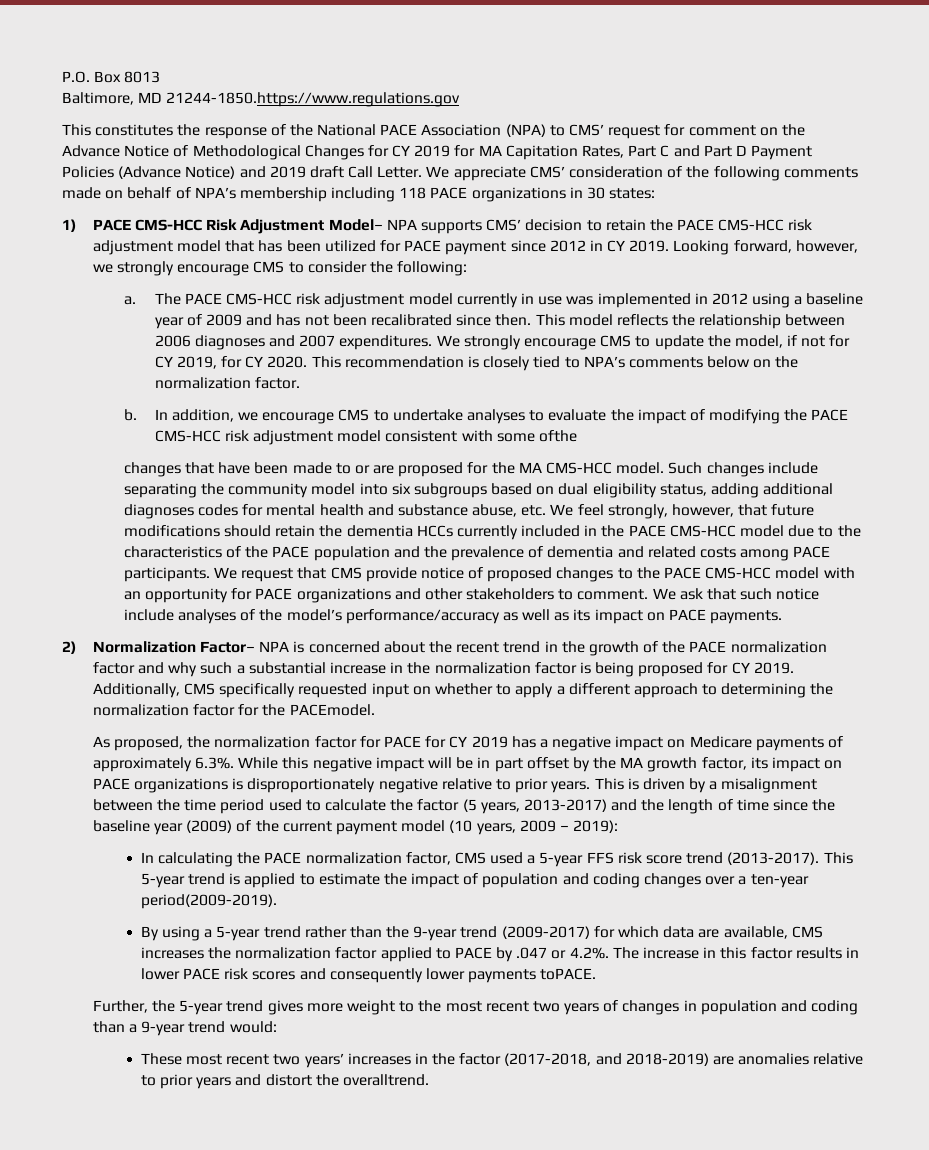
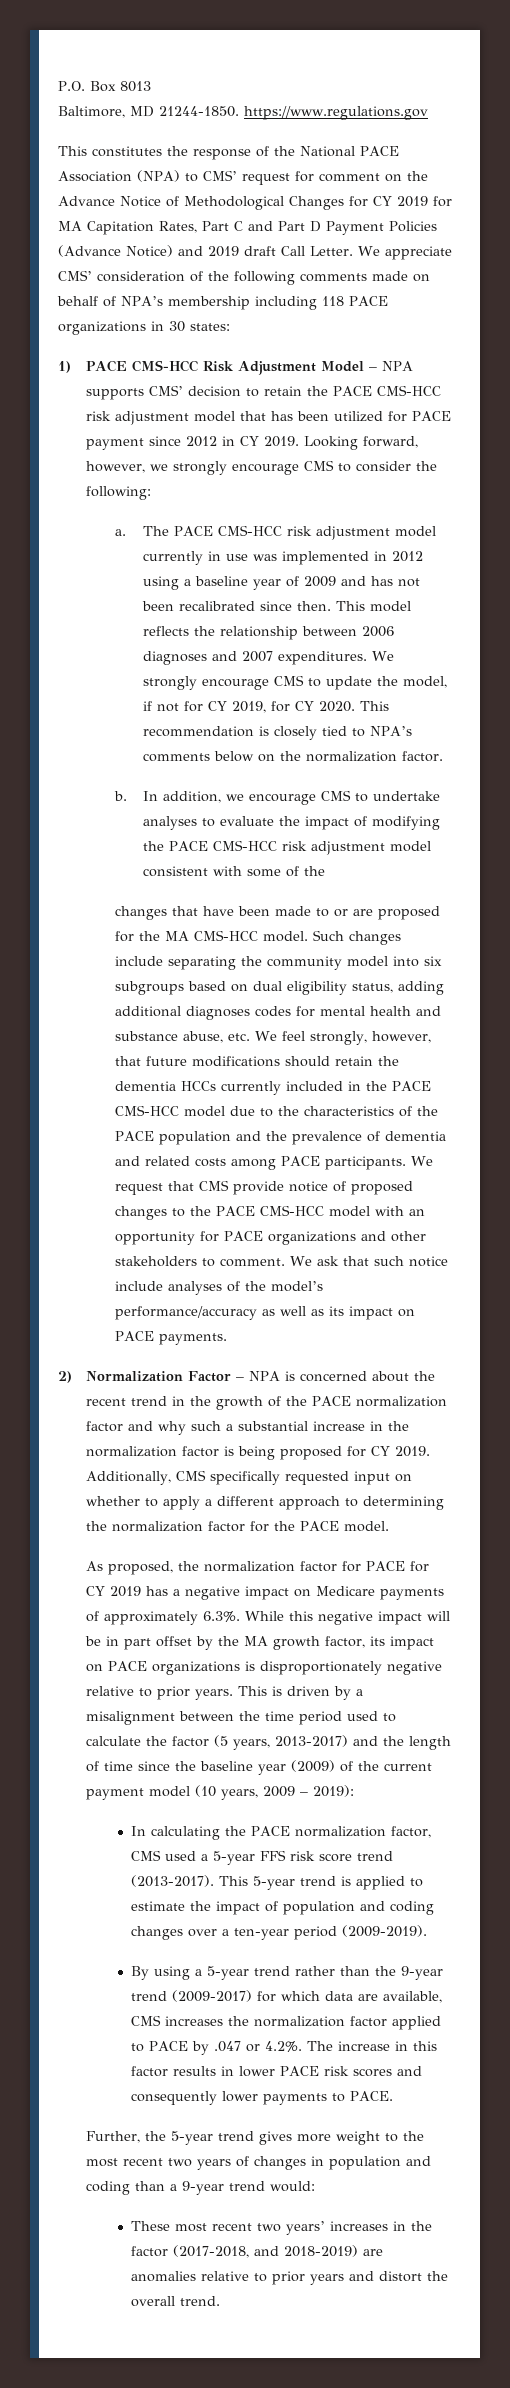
[166,92,461,107] 21244-1850.https://www.regulations.gov -> [159,106,428,120] 21244-1850. https://www.regulations.gov
[328,219,383,231] Model– -> [321,361,378,372] Model –
[538,430,577,442] ofthe -> [286,866,326,877] of the
[200,641,256,653] Factor– -> [188,1371,245,1382] Factor –
[289,704,375,716] PACEmodel. -> [300,1521,390,1532] PACE model.
[140,894,277,909] period(2009-2019). -> [293,1925,427,1940] period (2009-2019).
[540,968,597,980] toPACE. -> [331,2091,393,2102] to PACE.
[342,1074,429,1086] overalltrend. -> [130,2296,220,2307] overall trend.

